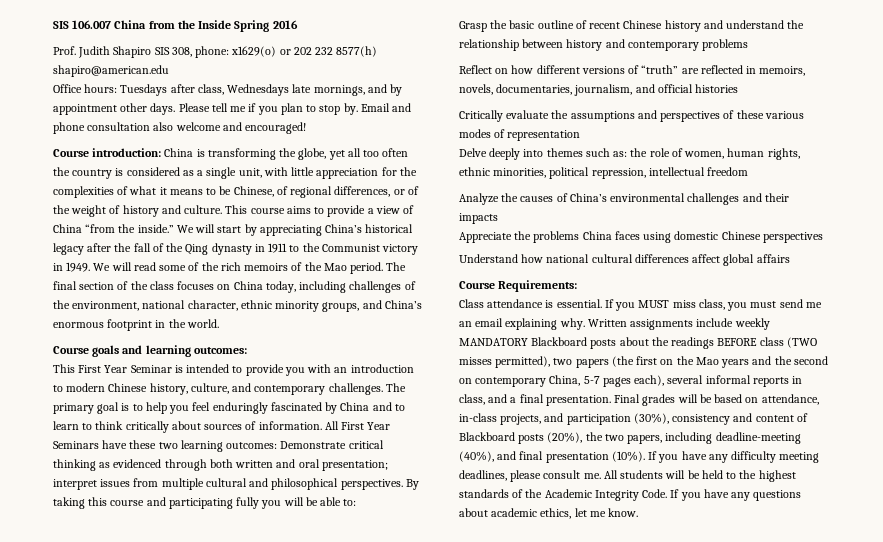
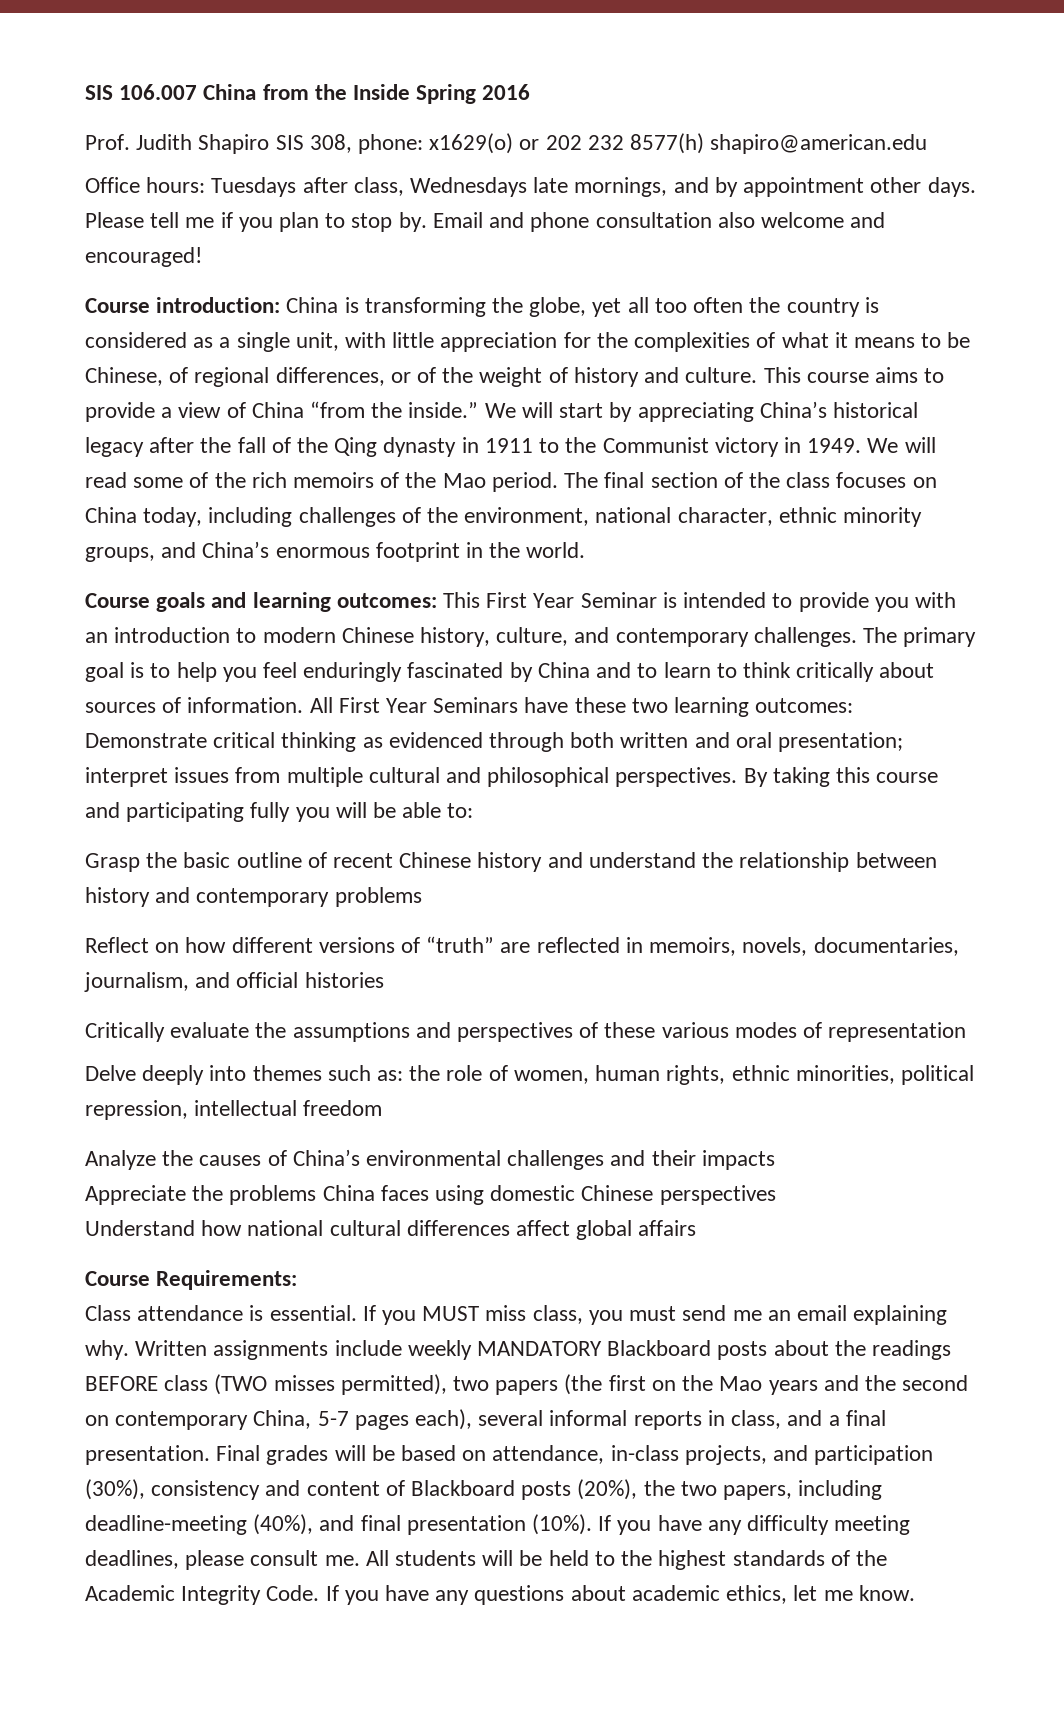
(247, 350) // -> (437, 600) none

